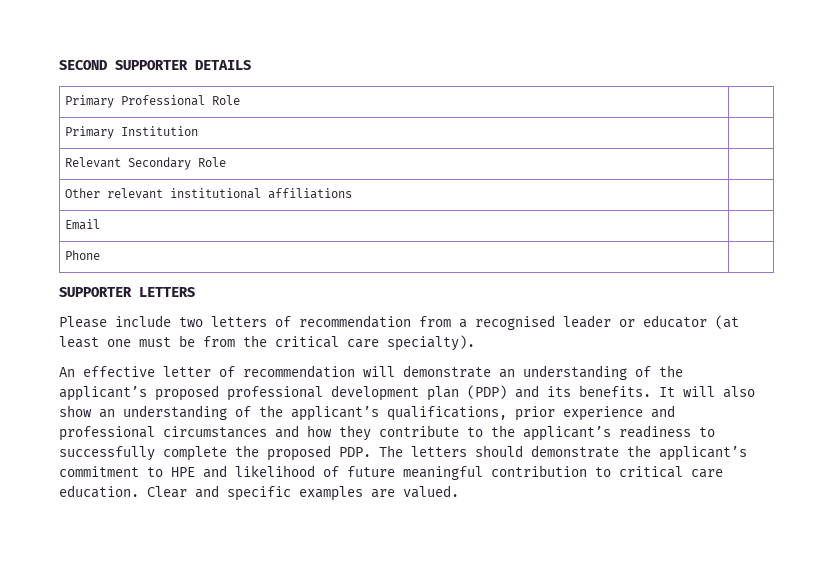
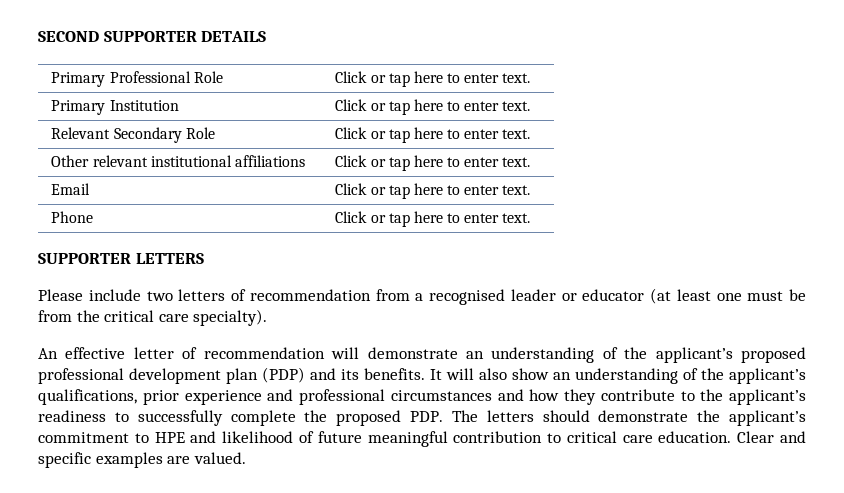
[65,126,199,139] [65,157,227,170] [65,188,353,199] [65,219,101,230] [65,250,101,260] // Primary Institution | // Relevant Secondary Role | // Other relevant institutional affiliations | // Email | // Phone | -> [335,71,531,87] [51,100,179,115] [335,99,531,115] [51,127,215,143] [335,127,531,143] [51,155,305,167] [335,155,531,171] [51,183,91,195] [335,183,531,199] [51,211,94,223] [335,211,531,227] Click or tap here to enter text. // Primary Institution | Click or tap here to enter text. // Relevant Secondary Role | Click or tap here to enter text. // Other relevant institutional affiliations | Click or tap here to enter text. // Email | Click or tap here to enter text. // Phone | Click or tap here to enter text.

